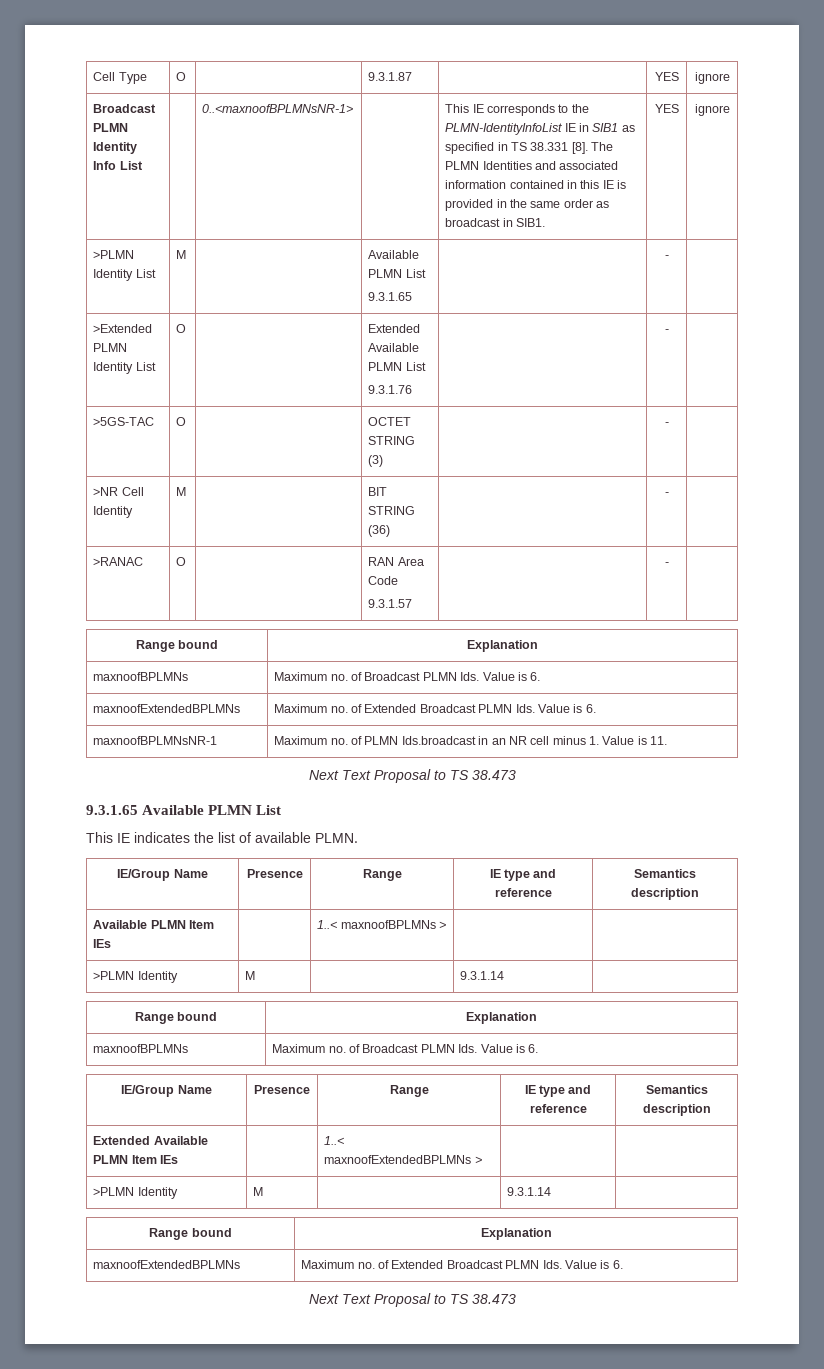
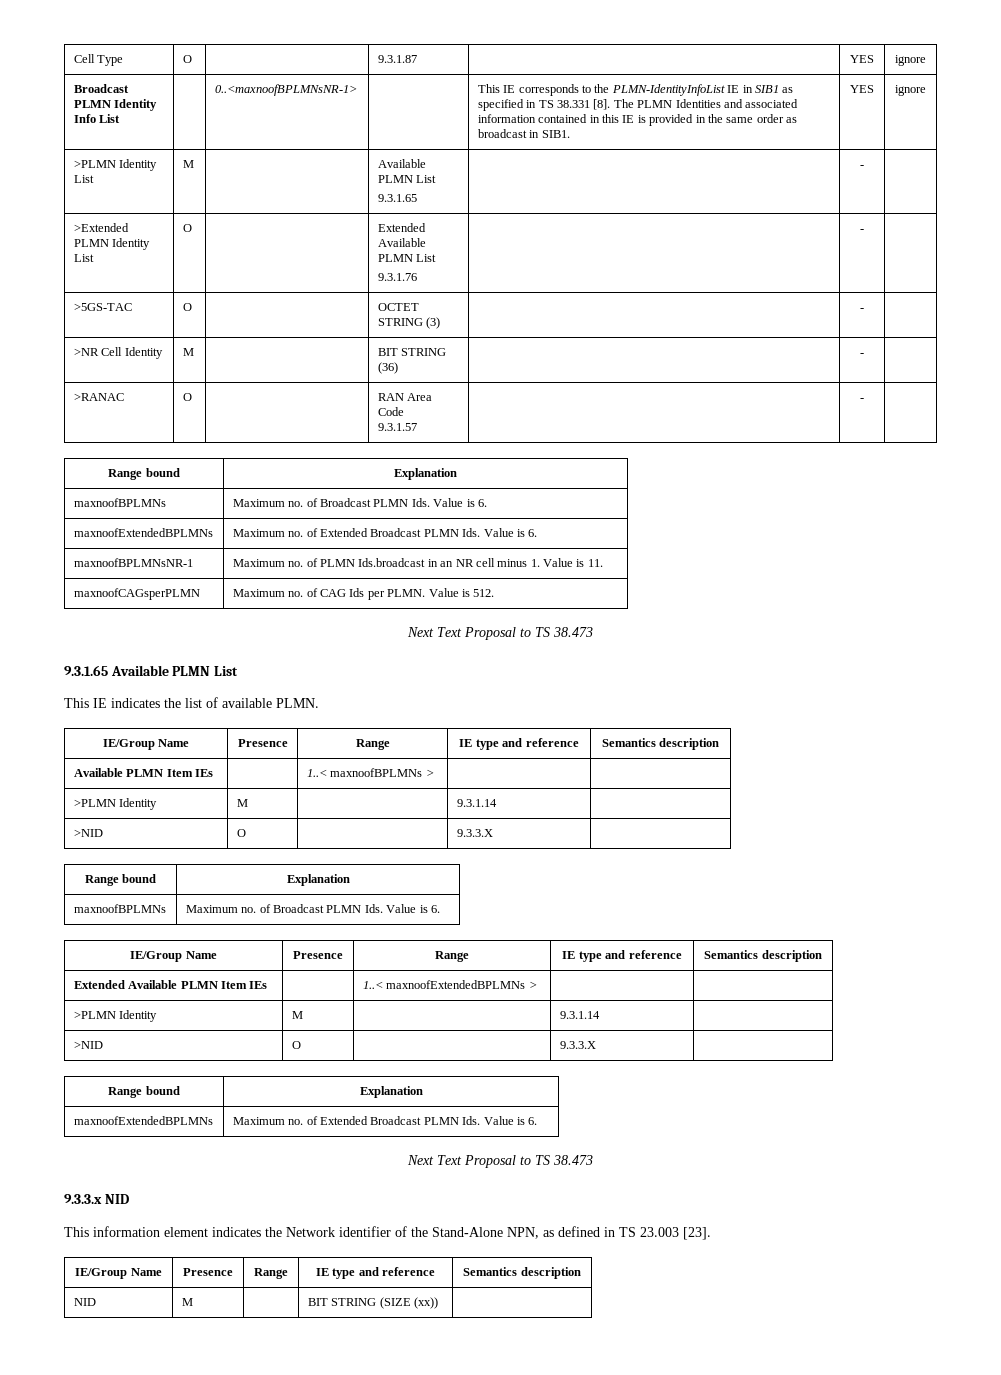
(668, 740) none -> [73,588,200,600] [232,588,495,600] // maxnoofCAGsperPLMN | Maximum no. of CAG Ids per PLMN. Value is 512.
(505, 975) none -> [73,829,103,837] [236,829,246,837] [456,829,493,837] // >NID | O | | 9.3.3.X |
(552, 1191) none -> [73,1041,103,1049] [291,1041,301,1049] [559,1041,596,1049] // >NID | O | | 9.3.3.X |
(516, 1299) none -> [64,1194,129,1204] [64,1226,711,1240] [75,1268,162,1279] [183,1268,233,1276] [253,1268,288,1279] [315,1267,436,1279] [463,1267,581,1279] [73,1298,96,1306] [181,1298,193,1306] [307,1297,439,1309] // 9.3.3.x NID // This information element indicates the Network identifier of the Stand-Alone NPN, as defined in TS 23.003 [23]. // IE/Group Name | Presence | Range | IE type and reference | Semantics description // NID | M | | BIT STRING (SIZE (xx)) |

